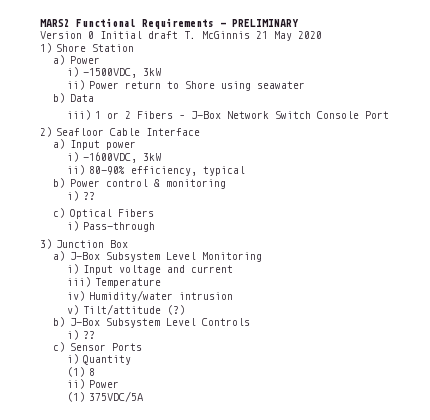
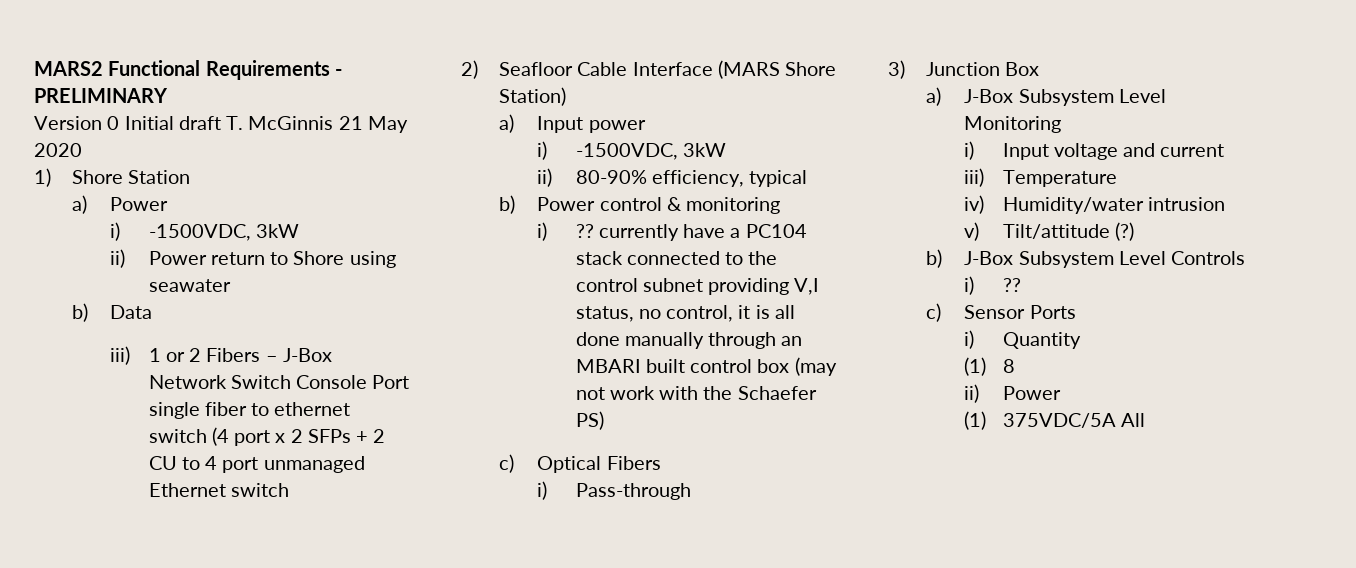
(389, 115) none -> [148,402,351,419] [148,427,386,446] [148,456,365,473] [148,483,289,497] single fiber to ethernet switch (4 port x 2 SFPs + 2 CU to 4 port unmanaged Ethernet switch
(201, 132) none -> [717,60,837,79] [499,87,567,106] (MARS Shore Station)
[82,152,137,163] -1600VDC, -> [575,143,678,160] -1500VDC,
(95, 196) none -> [598,224,807,241] [575,251,778,265] [575,278,820,295] [575,305,795,322] [575,332,803,349] [575,357,837,376] [575,386,817,400] [575,411,604,430] currently have a PC104 stack connected to the control subnet providing V,I status, no control, it is all done manually through an MBARI built control box (may not work with the Schaefer PS)
(143, 396) none -> [1120,413,1145,427] All

